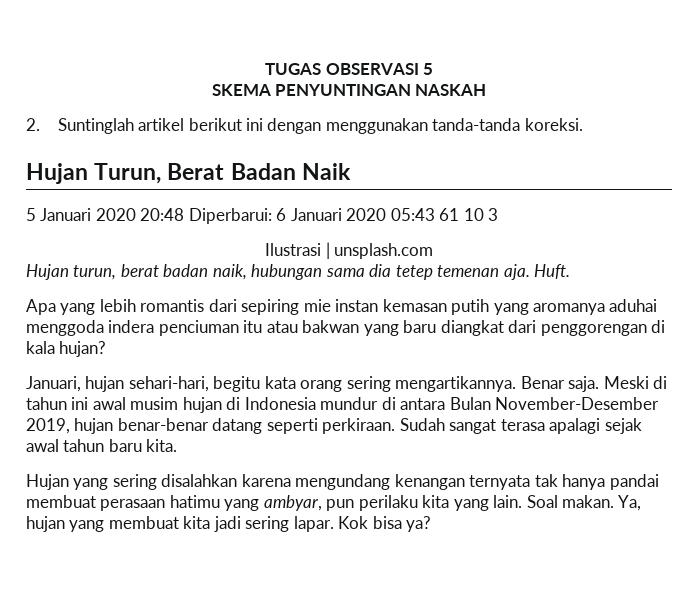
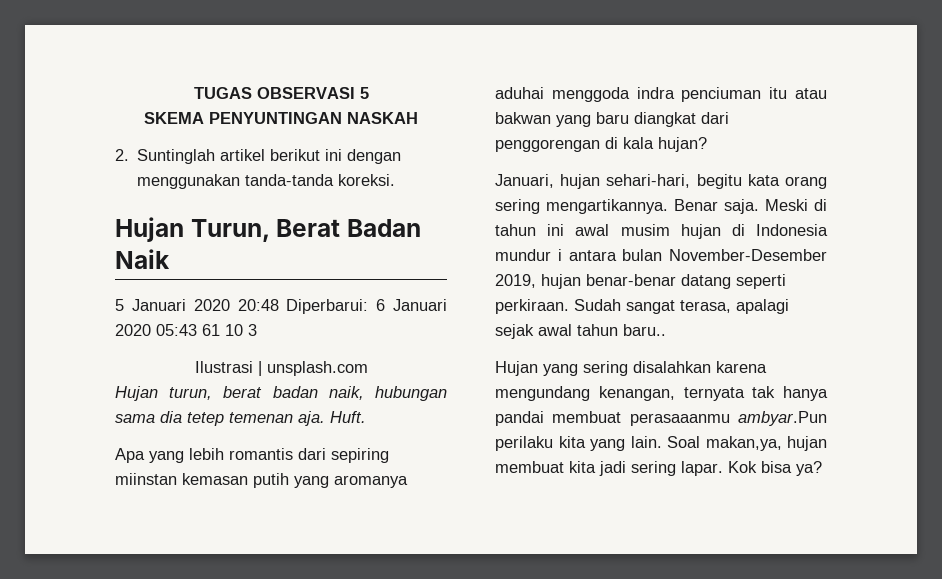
[303,299,379,312] mie instan -> [115,473,177,485] miinstan
[108,320,155,333] indera -> [636,87,675,99] indra
[381,397,491,410] di antara Bulan -> [557,249,663,261] i antara bulan
[500,419,545,431] terasa -> [680,300,731,313] terasa,
[108,439,178,452] baru kita. -> [623,324,666,336] baru..
[394,474,465,490] kenangan -> [598,386,675,401] kenangan,
[100,495,355,511] perasaan hatimu yang ambyar, pun -> [629,411,827,426] perasaaanmu ambyar.Pun
[562,495,642,511] [26,516,105,532] makan. Ya, hujan yang -> [705,436,827,451] makan,ya, hujan

